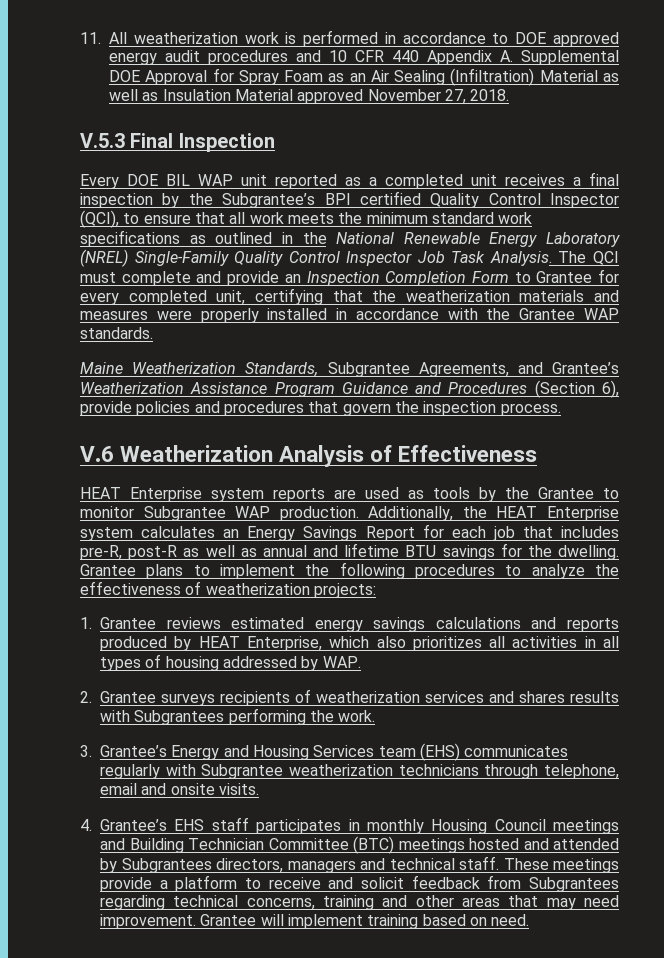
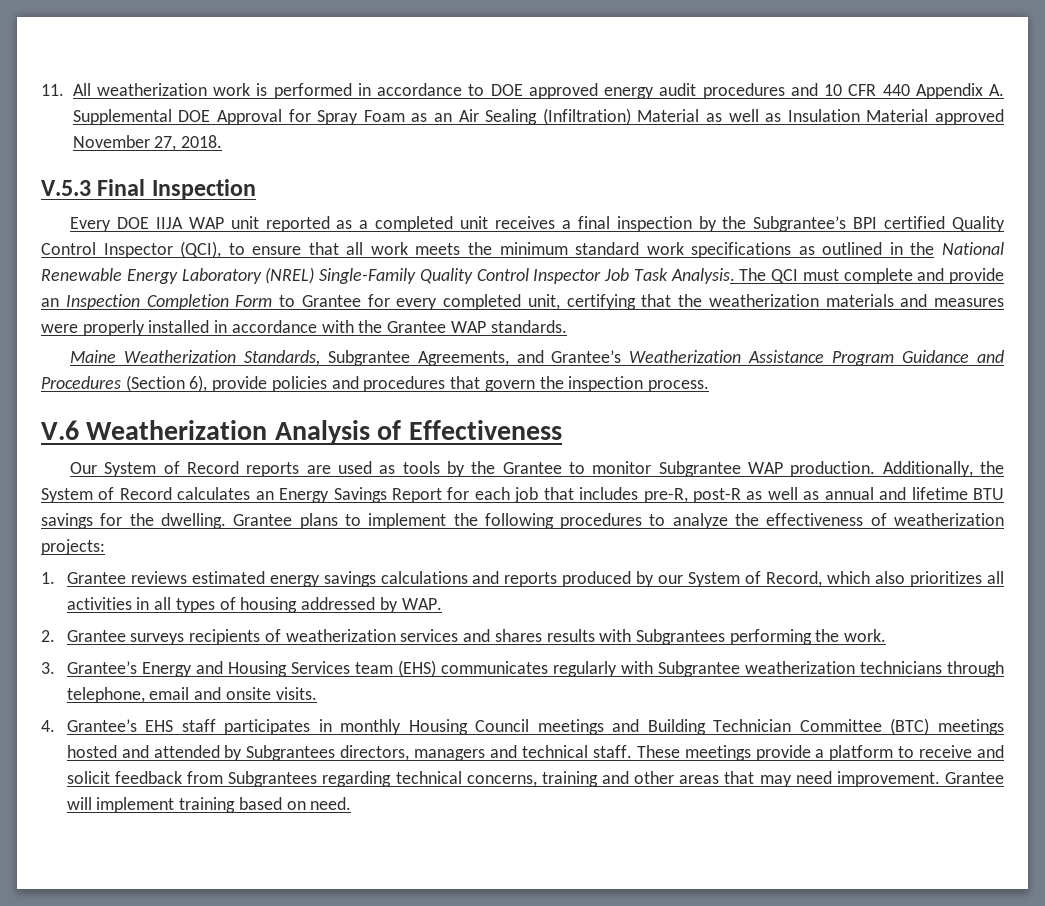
[166,174,190,186] BIL -> [155,217,183,229] IIJA
[80,487,264,502] HEAT Enterprise system -> [70,461,240,477] Our System of Record
[496,506,619,521] [80,527,133,541] HEAT Enterprise system -> [41,487,172,503] System of Record
[198,636,322,651] HEAT Enterprise, -> [658,571,823,587] our System of Record,

